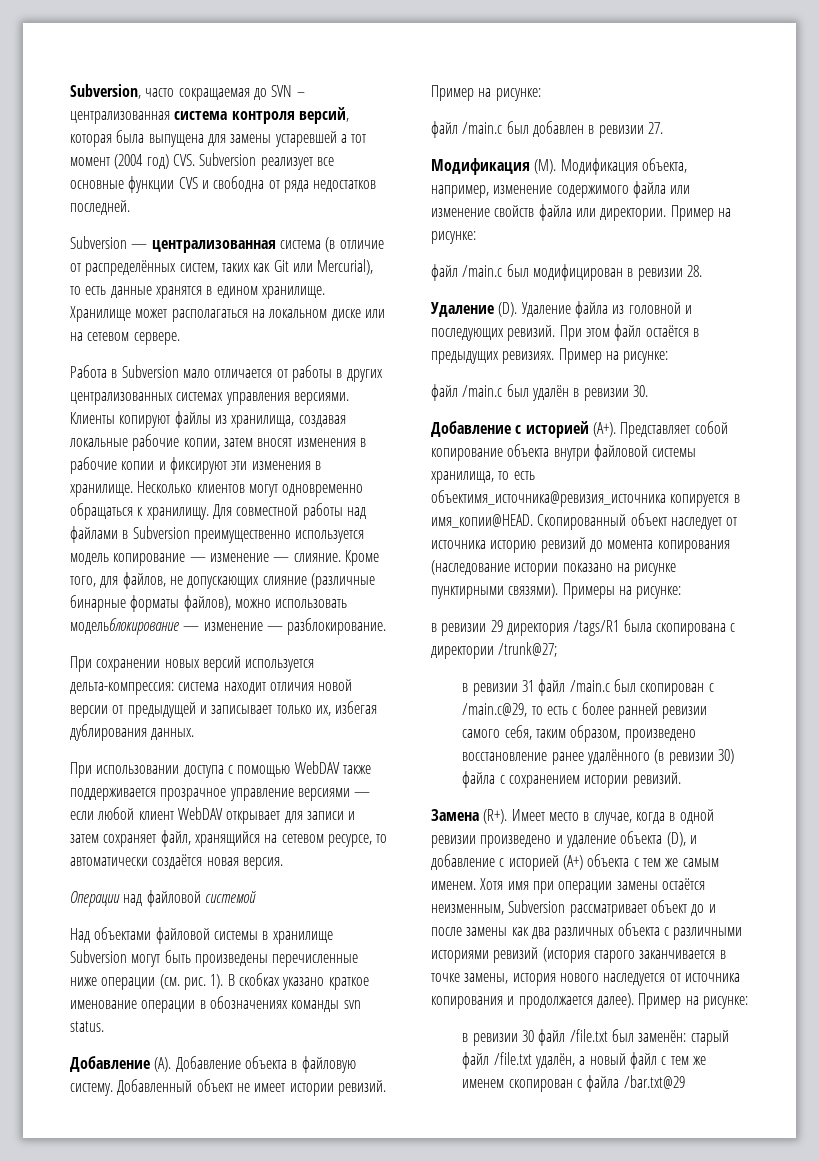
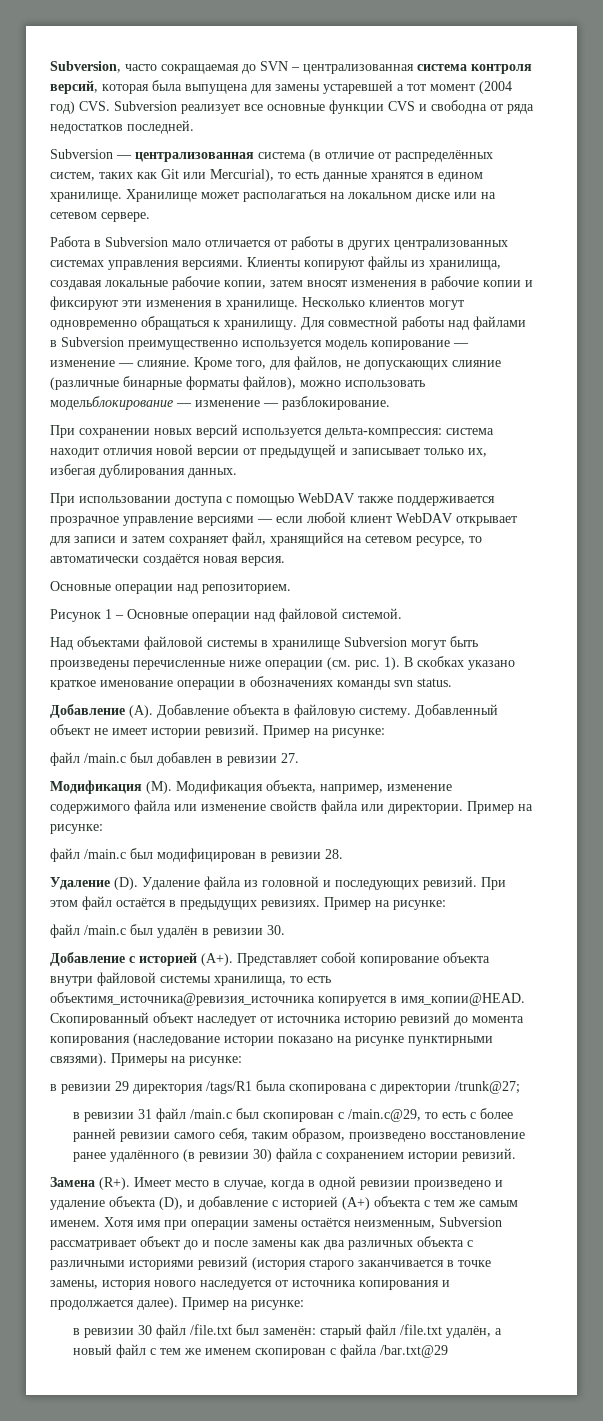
[70,891,120,907] Операции -> [50,581,291,594] [50,609,250,622] Основные операции над репозиторием. // Рисунок 1 – Основные операции
[204,891,256,903] системой -> [342,608,402,619] системой.

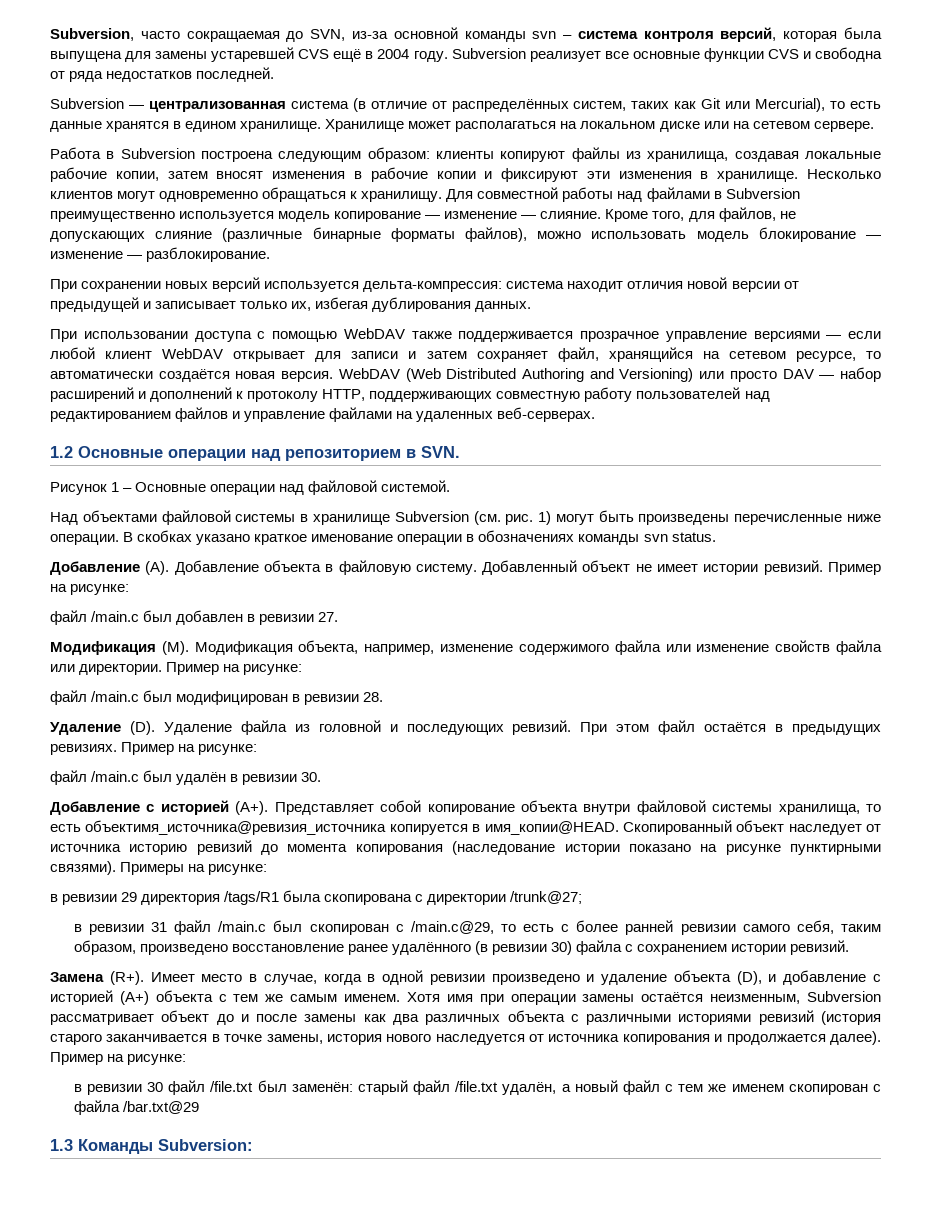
[260,61,414,74] SVN – централизованная -> [310,27,573,42] SVN, из-за основной команды svn –
[397,81,512,94] [50,101,110,114] а тот момент (2004 год) CVS. -> [298,49,448,62] CVS ещё в 2004 году.
[172,236,508,250] [50,257,301,270] мало отличается от работы в других централизованных системах управления версиями. Клиенты -> [201,147,494,162] построена следующим образом: клиенты
[50,396,173,410] модельблокирование -> [696,227,856,242] модель блокирование
[50,581,291,594] // Основные операции над репозиторием. -> [338,367,881,382] [50,387,770,402] [50,407,596,422] [50,446,460,461] WebDAV (Web Distributed Authoring and Versioning) или просто DAV — набор расширений и дополнений к протоколу HTTP, поддерживающих совместную работу пользователей над редактированием файлов и управление файлами на удаленных веб-серверах. // 1.2 Основные операции над репозиторием в SVN.
(407, 642) none -> [473,511,552,525] (см. рис. 1)
[265,657,400,670] операции (см. рис. 1). -> [50,534,119,545] операции.
(449, 1351) none -> [50,1139,253,1154] // 1.3 Команды Subversion:

